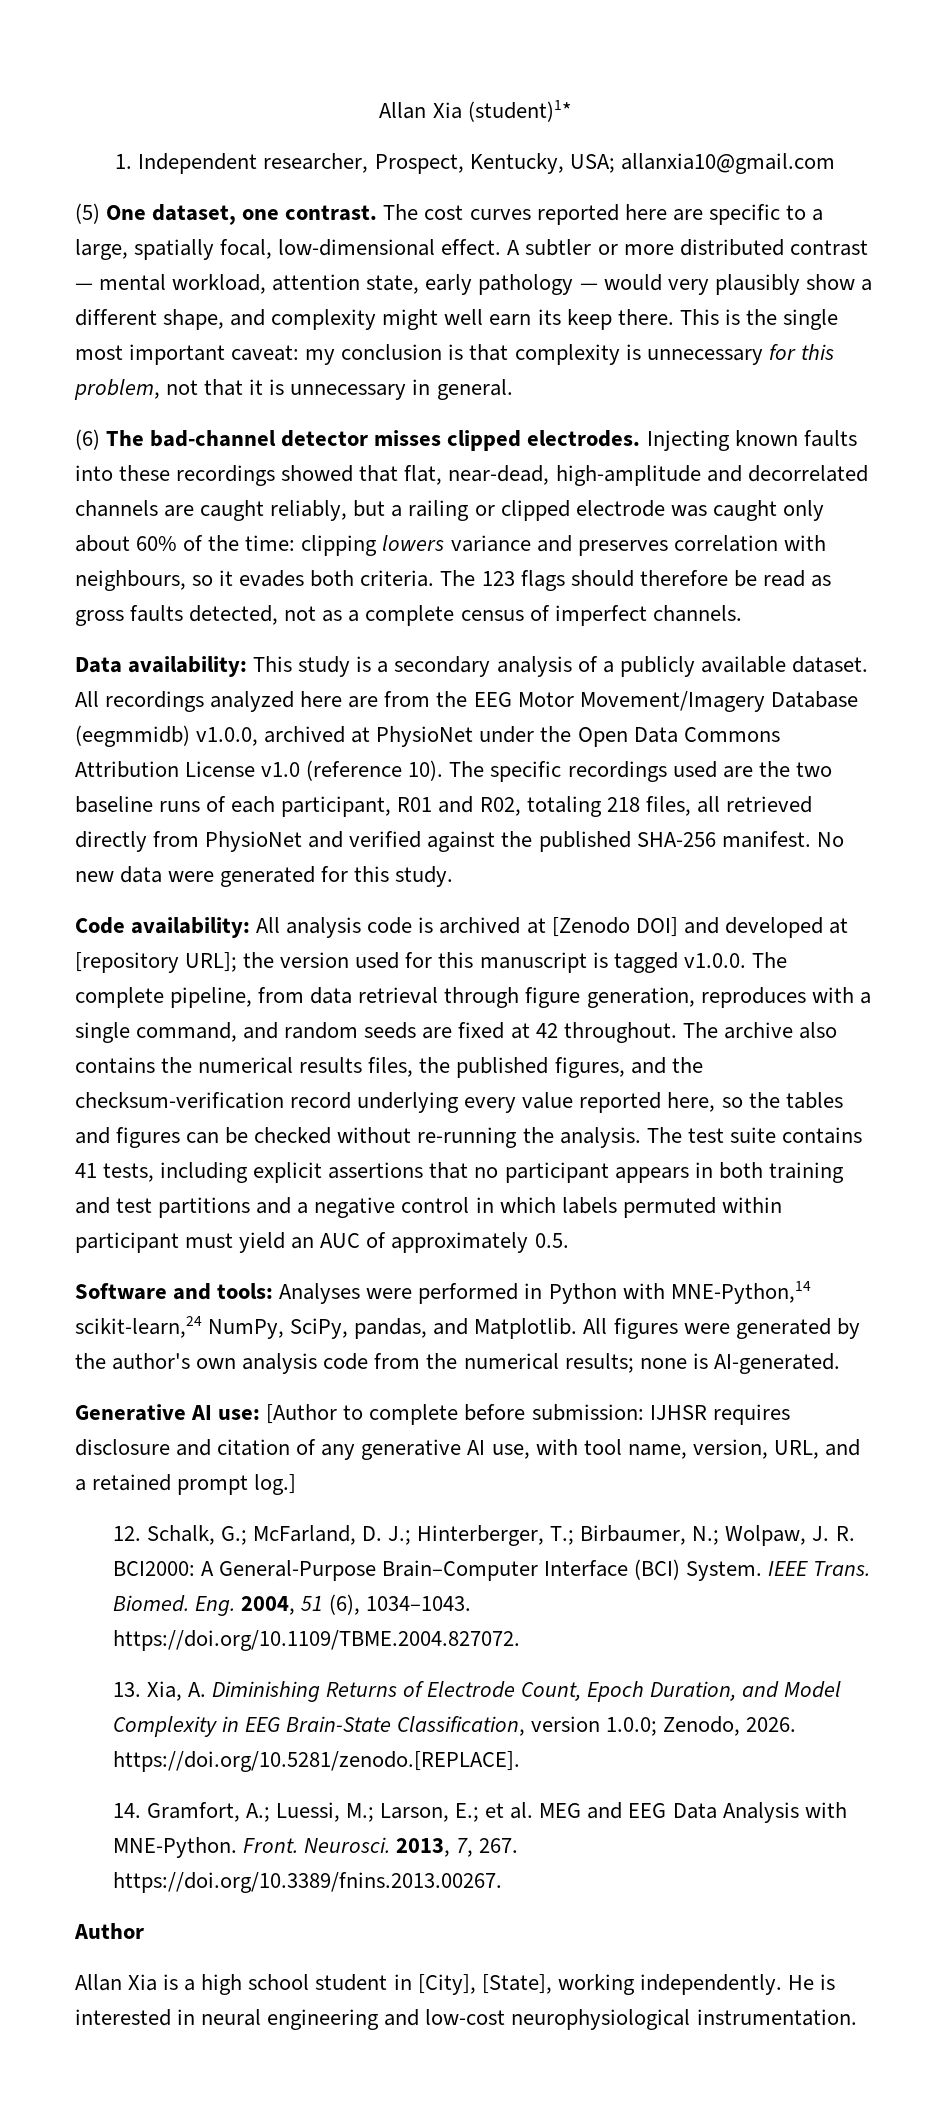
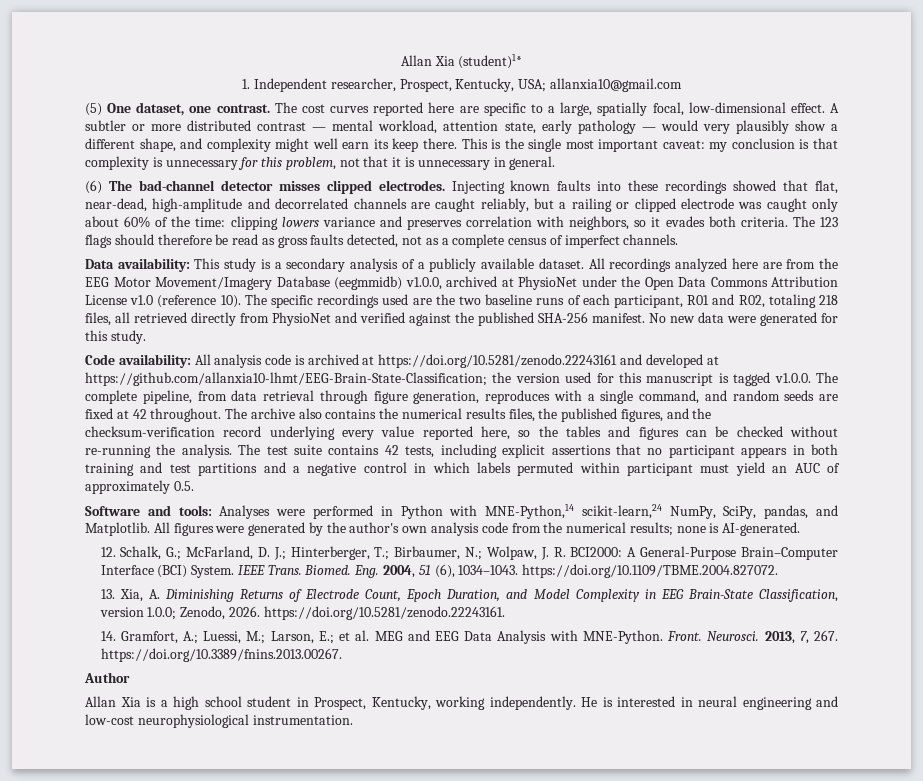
[75,570,186,591] neighbours, -> [569,216,630,230] neighbors,
[551,917,678,937] [Zenodo DOI] -> [378,354,618,368] https://doi.org/10.5281/zenodo.22243161
[75,952,238,973] [repository URL]; -> [85,372,487,386] https://github.com/allanxia10-lhmt/EEG-Brain-State-Classification;
[75,1163,97,1178] 41 -> [384,445,399,455] 42
[75,1404,790,1425] [75,1439,860,1460] [75,1474,297,1495] // Generative AI use: [Author to complete before submission: IJHSR requires disclosure and citation of any generative AI use, with tool name, version, URL, and a retained prompt log.] -> (801, 529) none
[112,1751,520,1772] https://doi.org/10.5281/zenodo.[REPLACE]. -> [263,606,505,620] https://doi.org/10.5281/zenodo.22243161.
[417,1974,552,1995] [City], [State], -> [314,696,431,710] Prospect, Kentucky,

